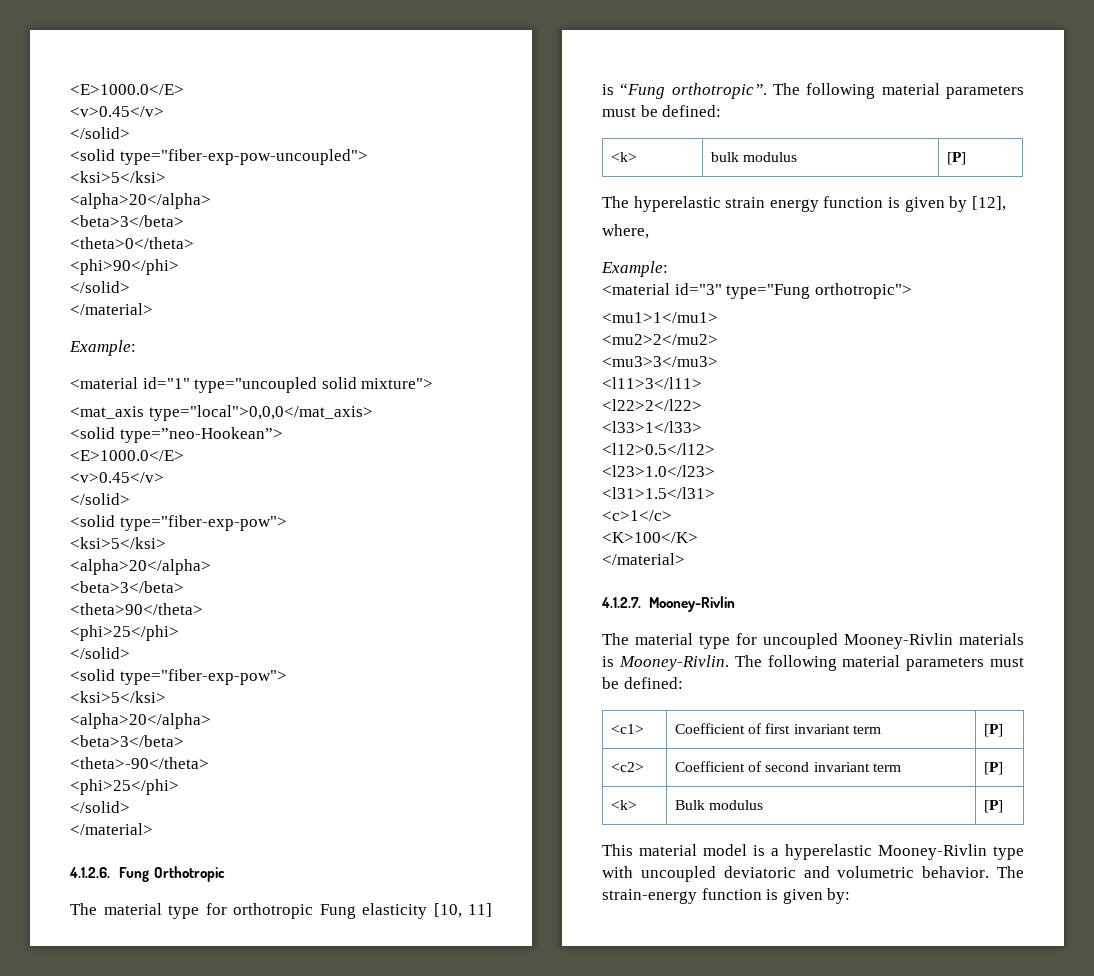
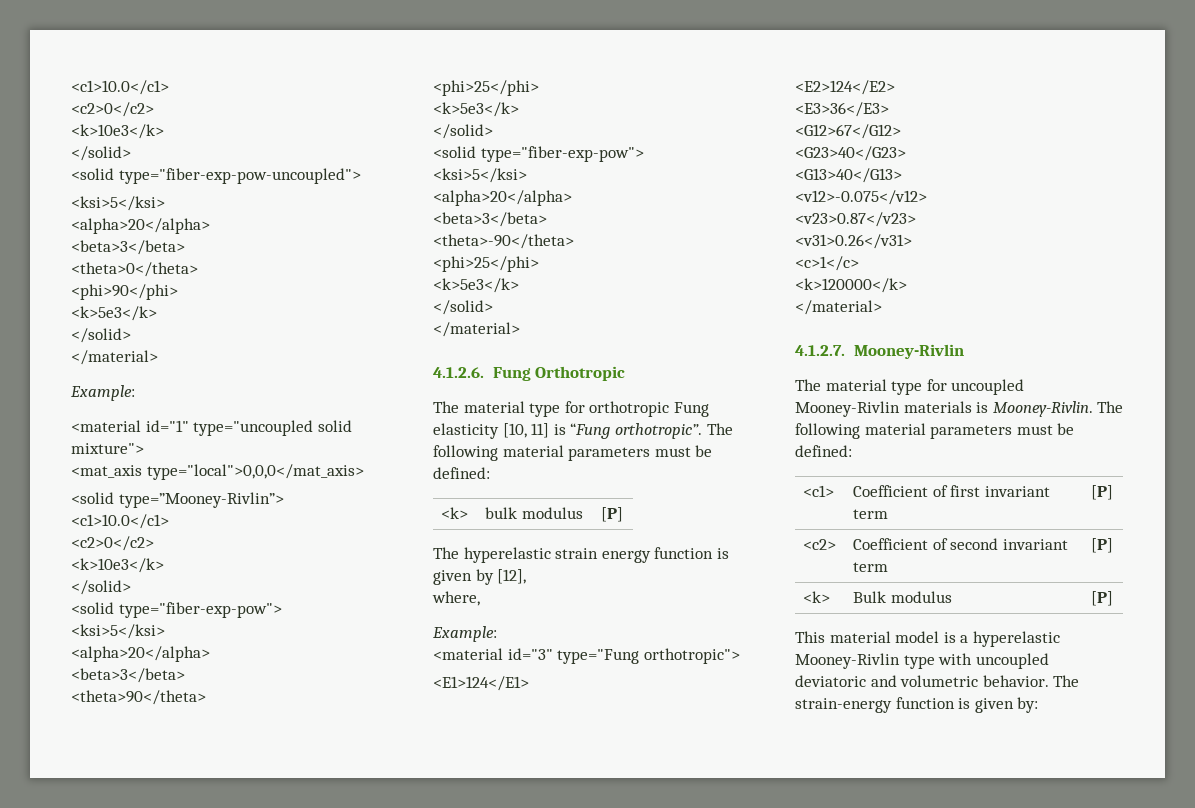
[70,84,184,95] [70,106,164,117] <E>1000.0</E> // <v>0.45</v> -> [71,80,169,95] [71,102,154,117] [71,124,164,139] <c1>10.0</c1> // <c2>0</c2> // <k>10e3</k>
(179, 267) none -> [71,306,157,321] // <k>5e3</k>
[119,427,283,443] [70,450,184,461] [70,472,164,483] type=”neo-Hookean”> // <E>1000.0</E> // <v>0.45</v> -> [118,492,284,508] [71,514,169,529] [71,536,154,551] [71,558,164,573] type=”Mooney-Rivlin”> // <c1>10.0</c1> // <c2>0</c2> // <k>10e3</k>
(179, 633) none -> [433,102,519,117] // <k>5e3</k>
(179, 787) none -> [433,278,519,293] // <k>5e3</k>
[602,312,718,323] [602,334,718,345] [602,356,718,367] [602,377,702,389] [602,399,702,411] [602,421,702,433] [602,443,715,455] [602,465,715,477] [602,487,715,499] <mu1>1</mu1> // <mu2>2</mu2> // <mu3>3</mu3> // <l11>3</l11> // <l22>2</l22> // <l33>1</l33> // <l12>0.5</l12> // <l23>1.0</l23> // <l31>1.5</l31> -> [433,676,529,691] [795,80,895,95] [795,102,889,117] [795,124,901,139] [795,146,906,161] [795,168,902,183] [795,190,927,205] [795,212,916,227] [795,234,912,249] <E1>124</E1> // <E2>124</E2> // <E3>36</E3> // <G12>67</G12> // <G23>40</G23> // <G13>40</G13> // <v12>-0.075</v12> // <v23>0.87</v23> // <v31>0.26</v31>
[602,532,698,543] <K>100</K> -> [795,278,907,293] <k>120000</k>

